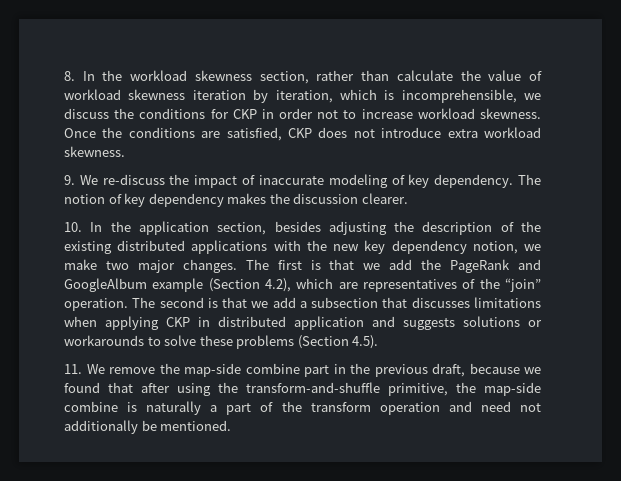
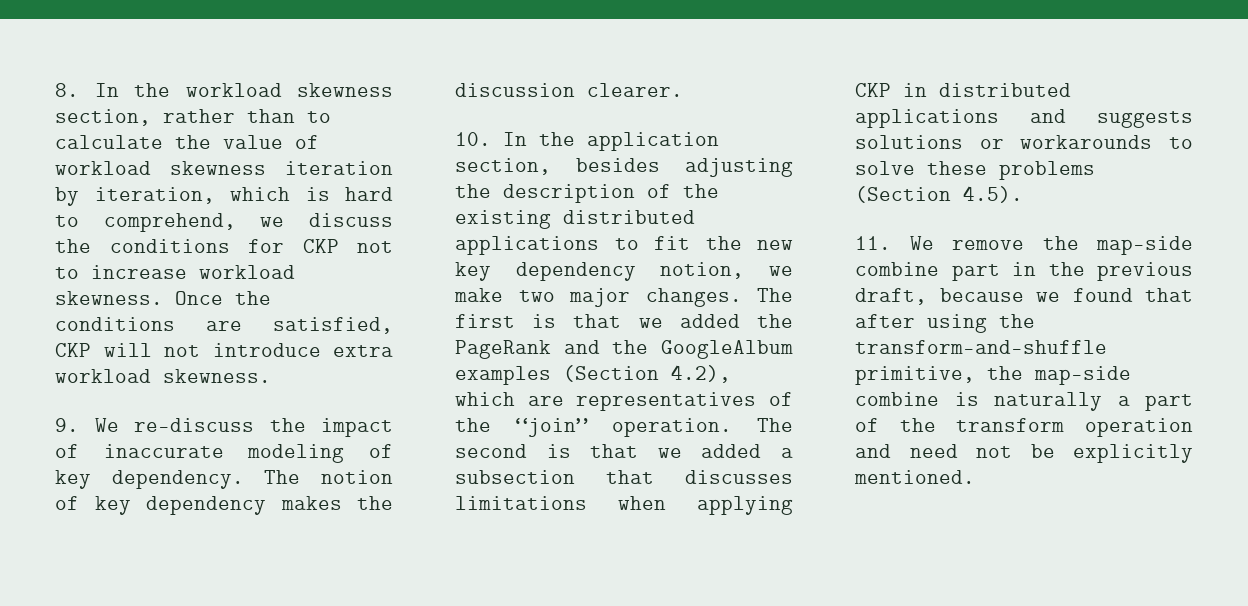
(390, 75) none -> [307,111,331,123] to
[401,89,517,103] incomprehensible, -> [345,187,393,201] [55,213,236,232] hard to comprehend,
[261,108,314,119] in order -> (339, 246) none
[318,127,348,138] does -> [103,343,152,357] will
[273,240,301,251] with -> [614,236,690,250] to fit
[389,259,413,270] add -> [679,314,740,328] added
[64,278,204,292] GoogleAlbum example -> [612,340,793,359] [455,366,551,385] the GoogleAlbum examples
[272,297,296,308] add -> [701,444,762,458] added
[294,316,364,330] application -> [855,109,999,128] applications
[64,420,157,434] additionally be -> [1030,444,1193,463] be explicitly

